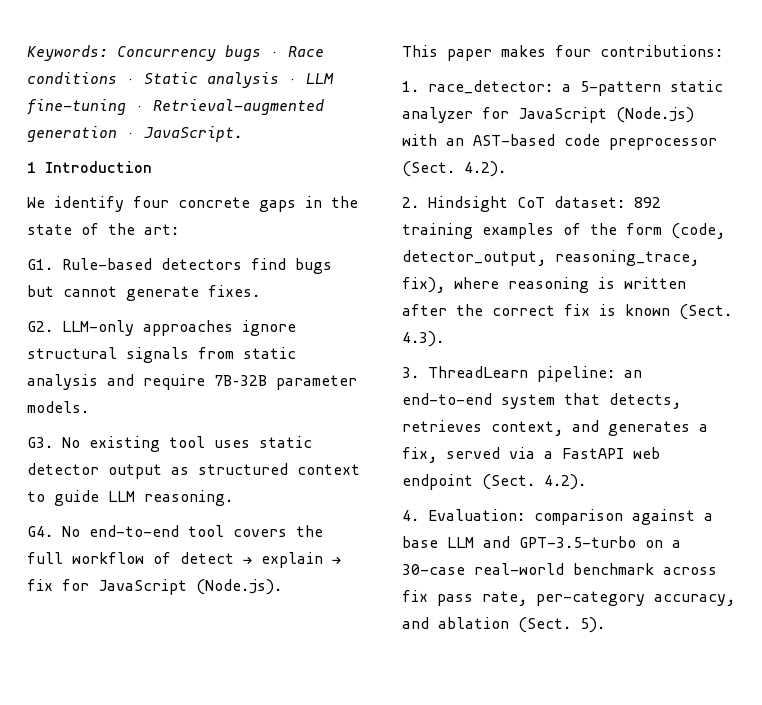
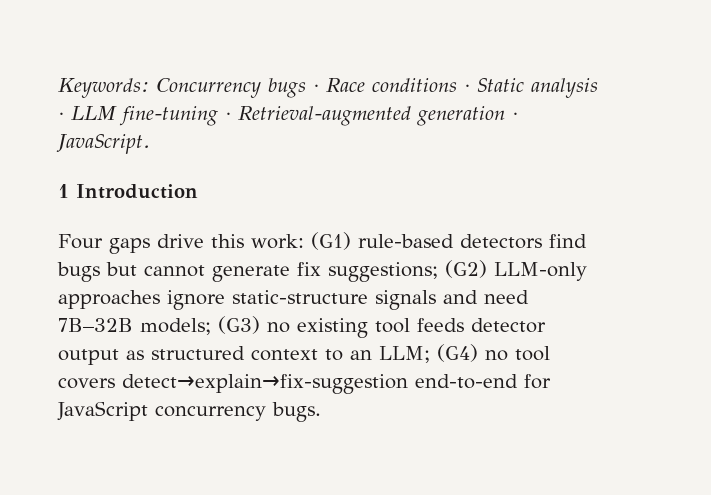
[27,196,358,212] [27,223,179,235] [27,258,152,270] We identify four concrete gaps in the state of the art: // G1. Rule-based -> [58,232,454,254] Four gaps drive this work: (G1) rule-based
[208,285,260,297] [27,320,296,336] [27,347,296,363] [27,374,357,390] [27,401,89,413] [27,436,312,452] fixes. // G2. LLM-only approaches ignore structural signals from static analysis and require 7B–32B parameter models. // G3. No existing tool uses static -> [297,260,587,282] [58,290,529,310] [58,316,464,338] fix suggestions; (G2) LLM-only approaches ignore static-structure signals and need 7B–32B models; (G3) no existing tool feeds
[54,490,233,506] [27,525,323,537] [27,552,341,568] [27,579,282,595] [402,45,723,61] [402,80,723,96] [402,107,694,123] [402,134,717,150] [402,161,506,177] [402,196,661,212] [402,223,725,239] [402,250,699,266] [402,277,686,293] [402,304,732,320] [402,331,444,347] [402,366,642,382] [402,393,681,409] [402,420,708,436] [402,447,660,463] [402,474,586,490] [402,509,713,525] [402,536,681,548] [402,563,717,575] [402,590,735,606] [402,617,605,633] guide LLM reasoning. // G4. No end-to-end tool covers the full workflow of detect → explain → fix for JavaScript (Node.js). // This paper makes four contributions: // 1. race_detector: a 5-pattern static analyzer for JavaScript (Node.js) with an AST-based code preprocessor (Sect. 4.2). // 2. Hindsight CoT dataset: 892 training examples of the form (code, detector_output, reasoning_trace, fix), where reasoning is written after the correct fix is known (Sect. 4.3). // 3. ThreadLearn pipeline: an end-to-end system that detects, retrieves context, and generates a fix, served via a FastAPI web endpoint (Sect. 4.2). // 4. Evaluation: comparison against a base LLM and GPT-3.5-turbo on a 30-case real-world benchmark across fix pass rate, per-category accuracy, and ablation (Sect. 5). -> [350,344,550,363] [58,374,551,394] [57,401,321,422] an LLM; (G4) no tool covers detect→explain→fix-suggestion end-to-end for JavaScript concurrency bugs.

